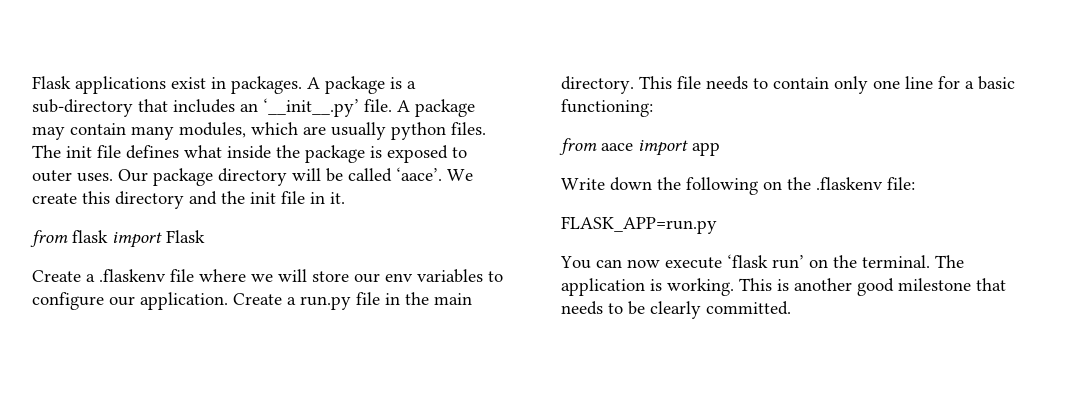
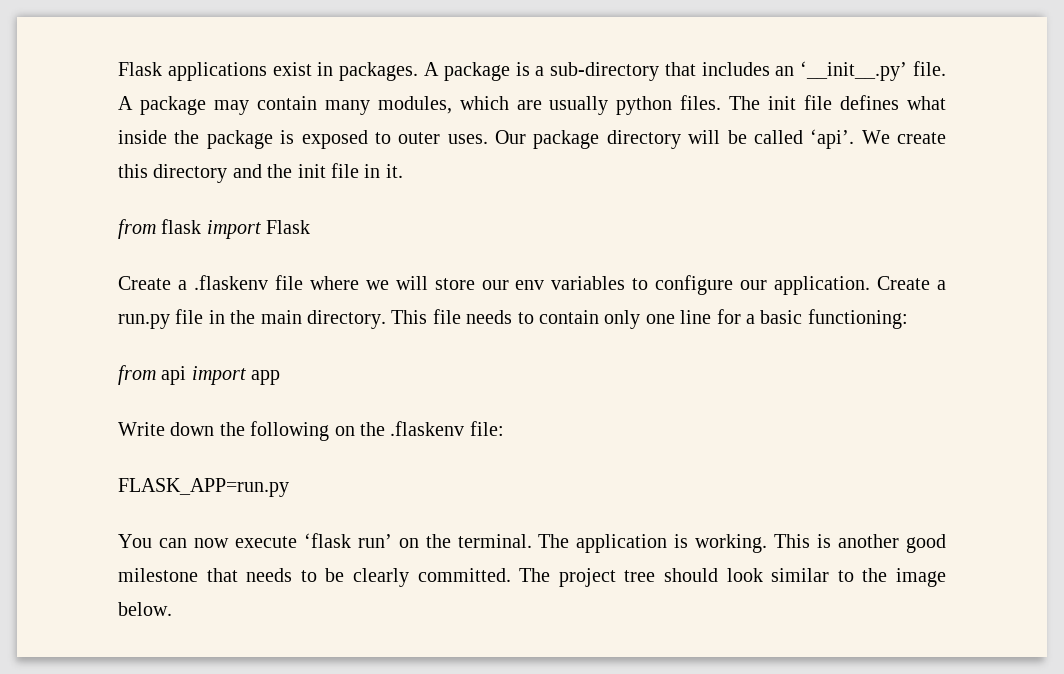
[396,167,442,181] ‘aace’. -> [810,129,855,149] ‘api’.
[601,143,633,151] aace -> [161,366,187,385] api
(791, 308) none -> [519,568,947,587] [118,602,172,616] The project tree should look similar to the image below.

